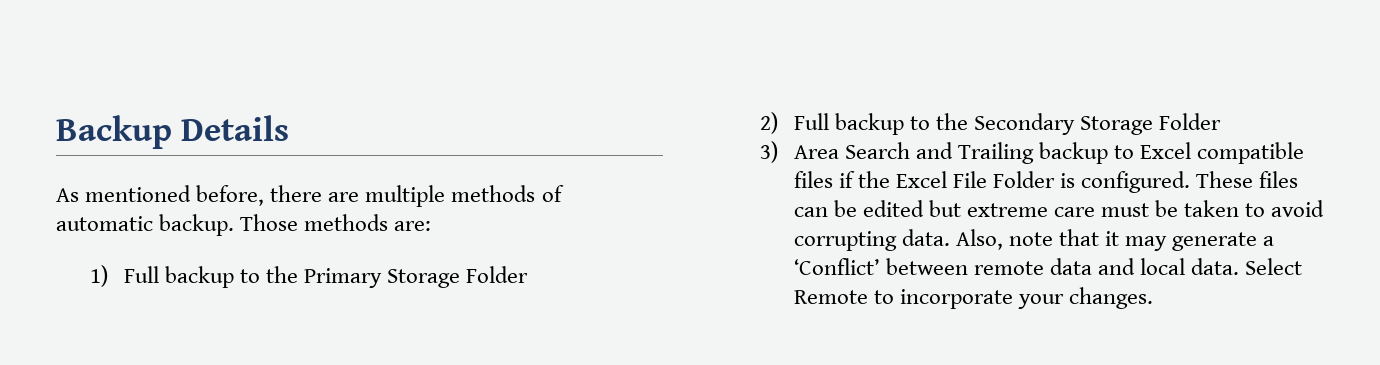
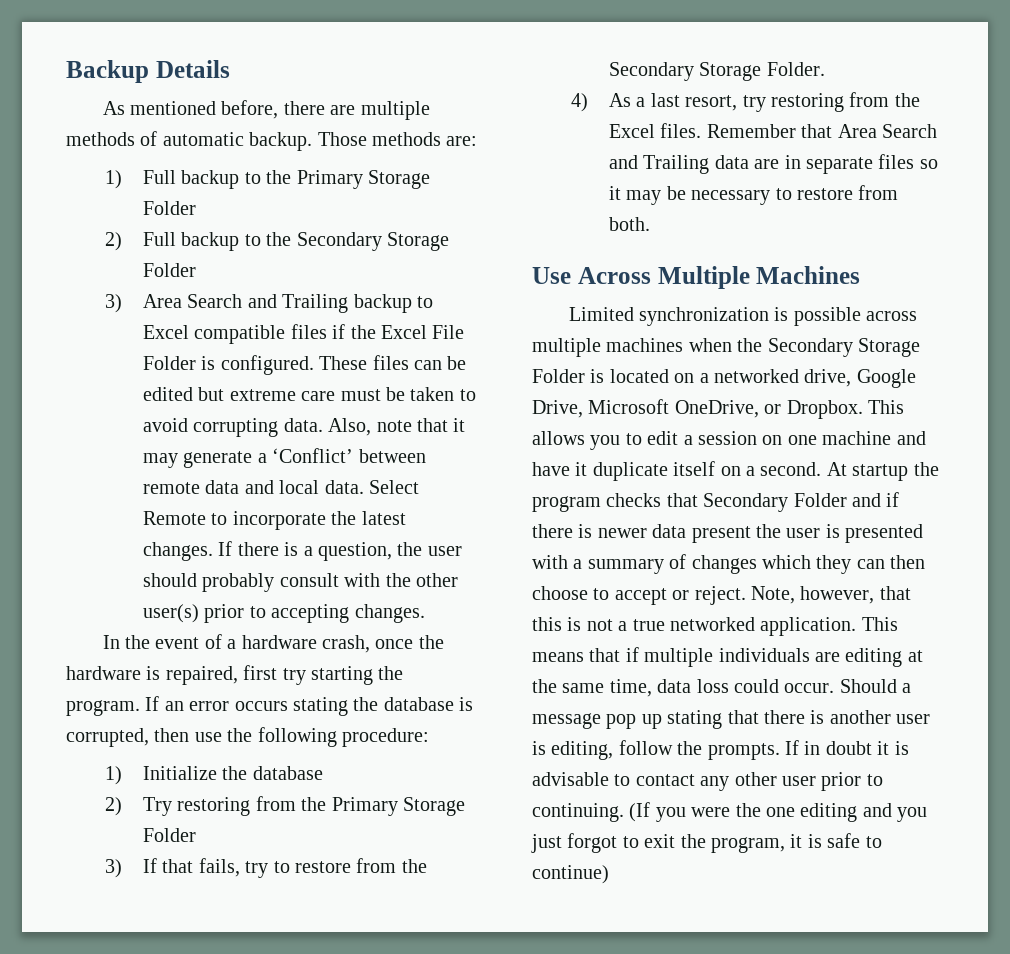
[1017,287,1153,309] your changes. -> [331,511,406,525] [143,541,462,561] [143,573,459,592] [143,604,425,623] [102,634,444,653] [66,665,404,685] [66,696,474,716] [66,727,429,747] [104,766,323,785] [104,796,466,816] [143,828,197,842] [104,858,427,878] [609,62,825,81] [570,92,920,112] [609,123,938,138] [609,154,938,174] [609,185,899,205] [609,217,651,231] [532,266,861,289] [568,307,918,326] [532,338,920,357] [532,369,916,388] [532,399,904,419] [532,431,926,450] [532,461,939,481] [532,492,900,512] [532,524,924,543] [532,554,926,574] [532,586,911,605] [532,617,898,636] [532,647,923,667] [532,679,912,697] [532,710,931,729] [532,740,909,760] [532,772,883,791] [532,802,928,822] [531,833,882,853] [532,865,609,884] the latest changes. If there is a question, the user should probably consult with the other user(s) prior to accepting changes. // In the event of a hardware crash, once the hardware is repaired, first try starting the program. If an error occurs stating the database is corrupted, then use the following procedure: // 1) Initialize the database // 2) Try restoring from the Primary Storage Folder // 3) If that fails, try to restore from the Secondary Storage Folder. // 4) As a last resort, try restoring from the Excel files. Remember that Area Search and Trailing data are in separate files so it may be necessary to restore from both. // Use Across Multiple Machines // Limited synchronization is possible across multiple machines when the Secondary Storage Folder is located on a networked drive, Google Drive, Microsoft OneDrive, or Dropbox. This allows you to edit a session on one machine and have it duplicate itself on a second. At startup the program checks that Secondary Folder and if there is newer data present the user is presented with a summary of changes which they can then choose to accept or reject. Note, however, that this is not a true networked application. This means that if multiple individuals are editing at the same time, data loss could occur. Should a message pop up stating that there is another user is editing, follow the prompts. If in doubt it is advisable to contact any other user prior to continuing. (If you were the one editing and you just forgot to exit the program, it is safe to continue)

